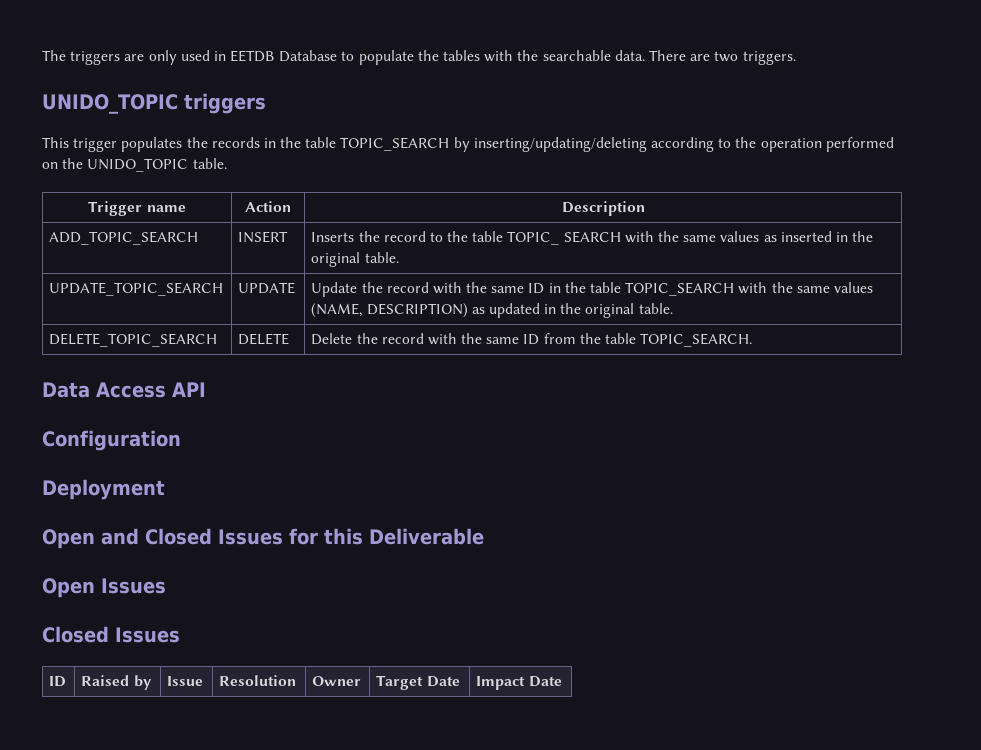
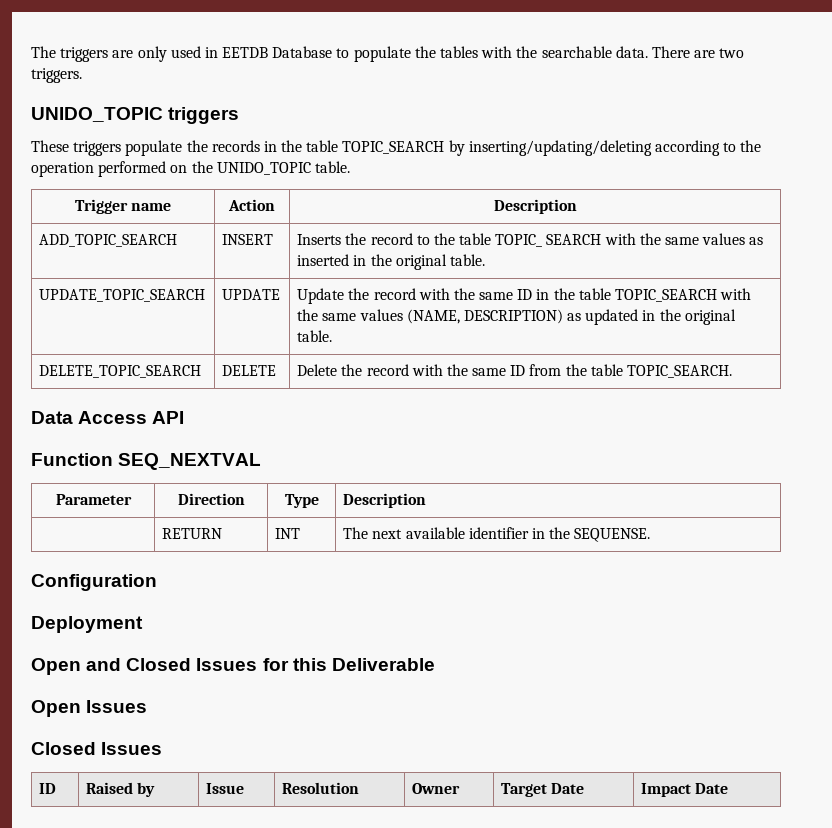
[42,137,183,152] This trigger populates -> [31,140,183,156] These triggers populate
(206, 389) none -> [31,453,262,470] [55,494,132,505] [177,493,245,505] [284,494,319,508] [343,493,427,508] [162,528,223,539] [275,528,301,539] [343,527,651,542] // Function SEQ_NEXTVAL // Parameter | Direction | Type | Description // | RETURN | INT | The next available identifier in the SEQUENSE.

